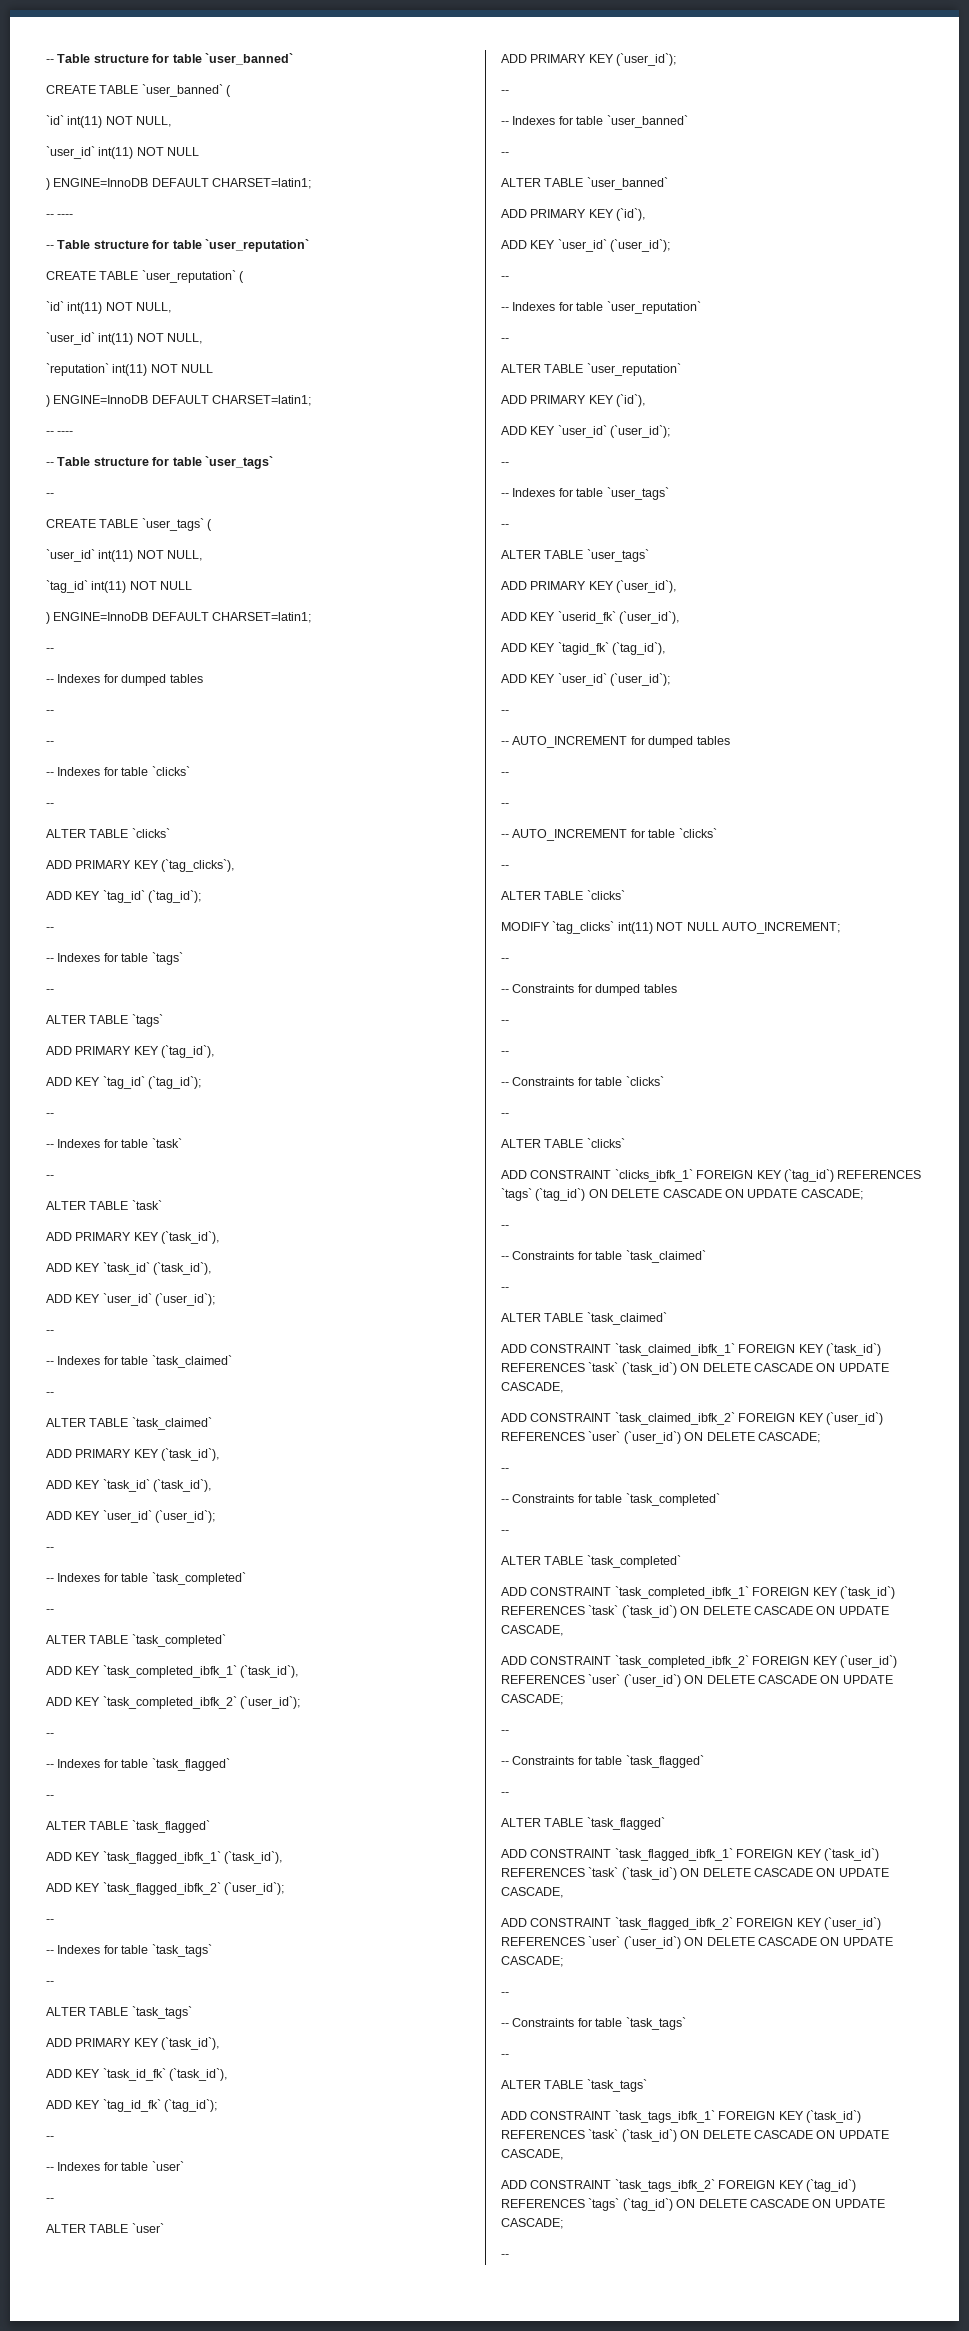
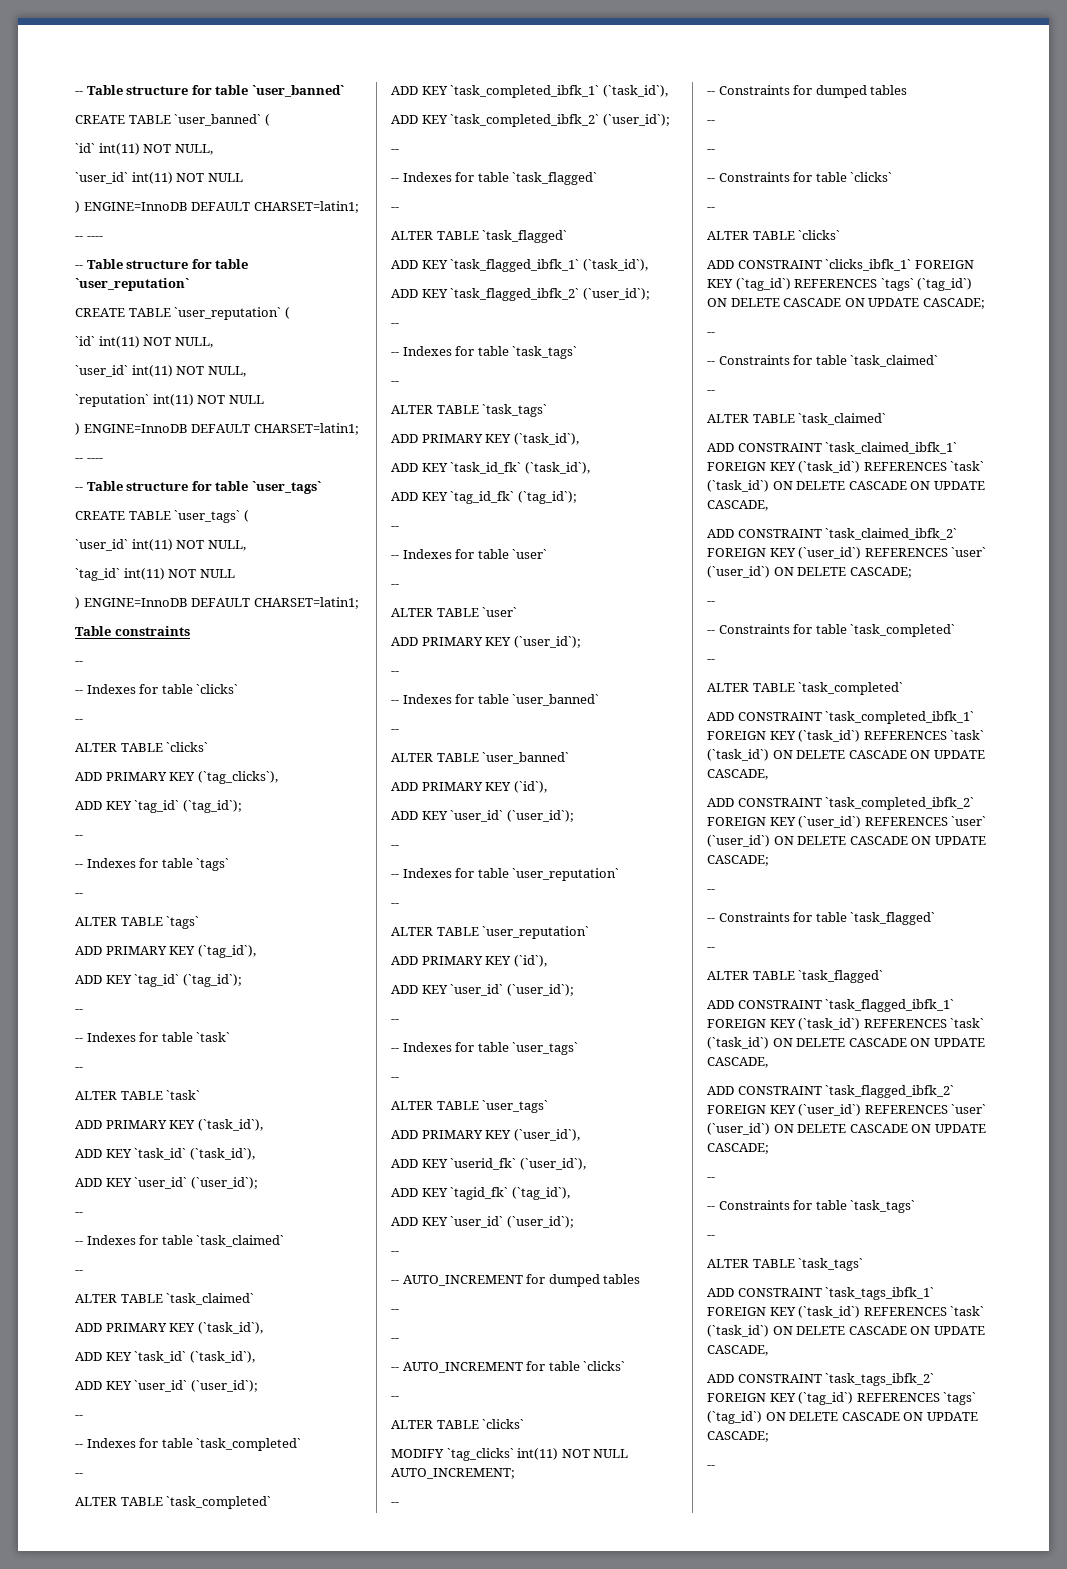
[46,493,54,497] // -- -> (321, 487) none
[46,648,54,652] [46,674,203,686] [46,710,54,714] -- // -- Indexes for dumped tables // -- -> [75,626,190,636] Table constraints

